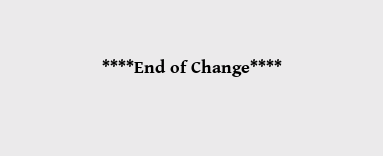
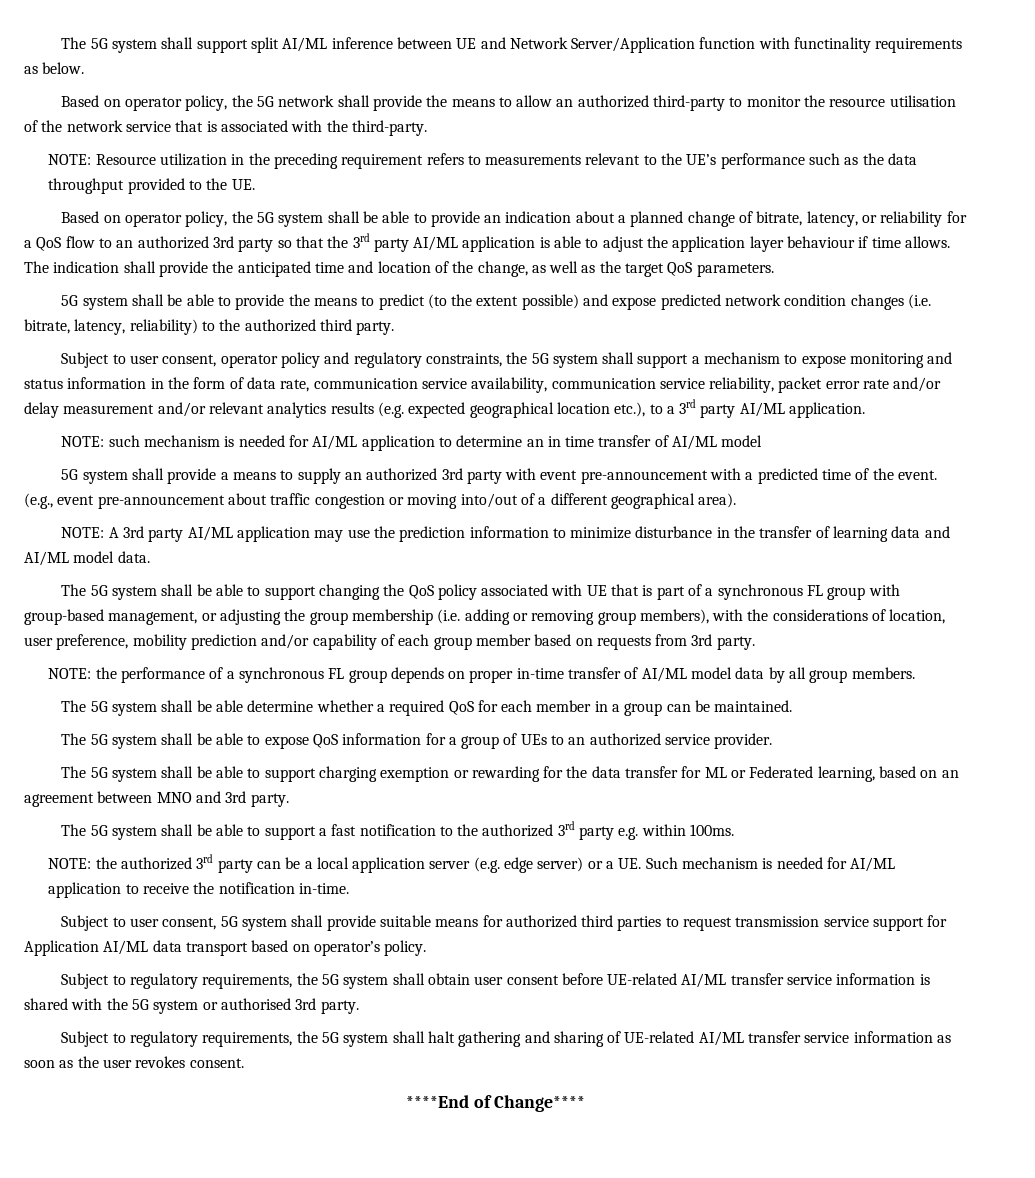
(101, 66) none -> [61,37,963,53] [24,62,85,74] [61,95,956,111] [24,120,427,136] [48,153,918,169] [48,178,255,194] [61,211,967,227] [24,233,951,252] [24,261,774,277] [61,294,932,310] [24,319,395,335] [61,352,953,368] [24,377,942,393] [24,399,866,418] [61,435,763,451] [61,468,938,484] [24,493,737,509] [61,526,950,542] [24,551,150,566] [61,584,900,600] [24,609,946,625] [24,634,755,650] [48,667,915,683] [61,700,793,716] [61,733,773,749] [61,766,959,782] [24,791,289,807] [61,821,735,840] [48,854,896,873] [48,882,349,898] [61,915,948,931] [24,940,427,956] [61,973,930,989] [24,998,359,1014] [61,1031,952,1047] [24,1056,244,1068] The 5G system shall support split AI/ML inference between UE and Network Server/Application function with functinality requirements as below. // Based on operator policy, the 5G network shall provide the means to allow an authorized third-party to monitor the resource utilisation of the network service that is associated with the third-party. // NOTE: Resource utilization in the preceding requirement refers to measurements relevant to the UE’s performance such as the data throughput provided to the UE. // Based on operator policy, the 5G system shall be able to provide an indication about a planned change of bitrate, latency, or reliability for a QoS flow to an authorized 3rd party so that the 3rd party AI/ML application is able to adjust the application layer behaviour if time allows. The indication shall provide the anticipated time and location of the change, as well as the target QoS parameters. // 5G system shall be able to provide the means to predict (to the extent possible) and expose predicted network condition changes (i.e. bitrate, latency, reliability) to the authorized third party. // Subject to user consent, operator policy and regulatory constraints, the 5G system shall support a mechanism to expose monitoring and status information in the form of data rate, communication service availability, communication service reliability, packet error rate and/or delay measurement and/or relevant analytics results (e.g. expected geographical location etc.), to a 3rd party AI/ML application. // NOTE: such mechanism is needed for AI/ML application to determine an in time transfer of AI/ML model // 5G system shall provide a means to supply an authorized 3rd party with event pre-announcement with a predicted time of the event. (e.g., event pre-announcement about traffic congestion or moving into/out of a different geographical area). // NOTE: A 3rd party AI/ML application may use the prediction information to minimize disturbance in the transfer of learning data and AI/ML model data. // The 5G system shall be able to support changing the QoS policy associated with UE that is part of a synchronous FL group with group-based management, or adjusting the group membership (i.e. adding or removing group members), with the considerations of location, user preference, mobility prediction and/or capability of each group member based on requests from 3rd party. // NOTE: the performance of a synchronous FL group depends on proper in-time transfer of AI/ML model data by all group members. // The 5G system shall be able determine whether a required QoS for each member in a group can be maintained. // The 5G system shall be able to expose QoS information for a group of UEs to an authorized service provider. // The 5G system shall be able to support charging exemption or rewarding for the data transfer for ML or Federated learning, based on an agreement between MNO and 3rd party. // The 5G system shall be able to support a fast notification to the authorized 3rd party e.g. within 100ms. // NOTE: the authorized 3rd party can be a local application server (e.g. edge server) or a UE. Such mechanism is needed for AI/ML application to receive the notification in-time. // Subject to user consent, 5G system shall provide suitable means for authorized third parties to request transmission service support for Application AI/ML data transport based on operator’s policy. // Subject to regulatory requirements, the 5G system shall obtain user consent before UE-related AI/ML transfer service information is shared with the 5G system or authorised 3rd party. // Subject to regulatory requirements, the 5G system shall halt gathering and sharing of UE-related AI/ML transfer service information as soon as the user revokes consent. //

